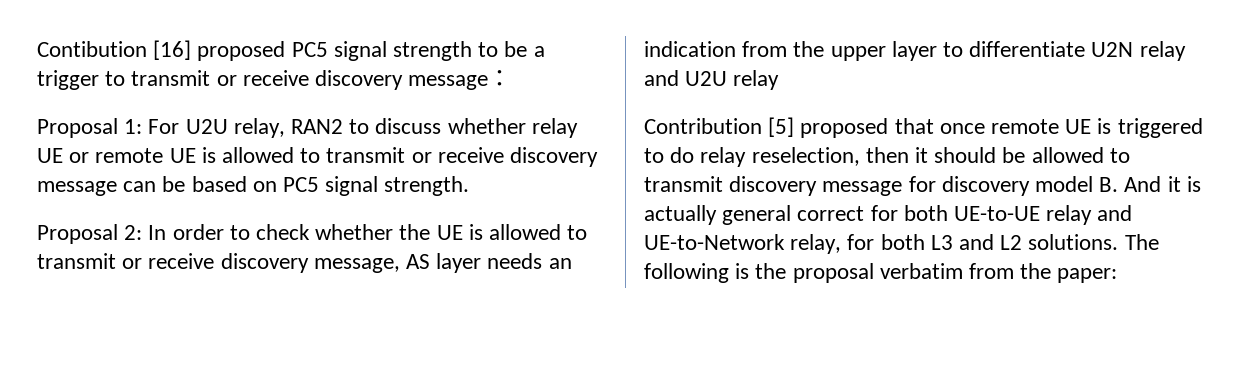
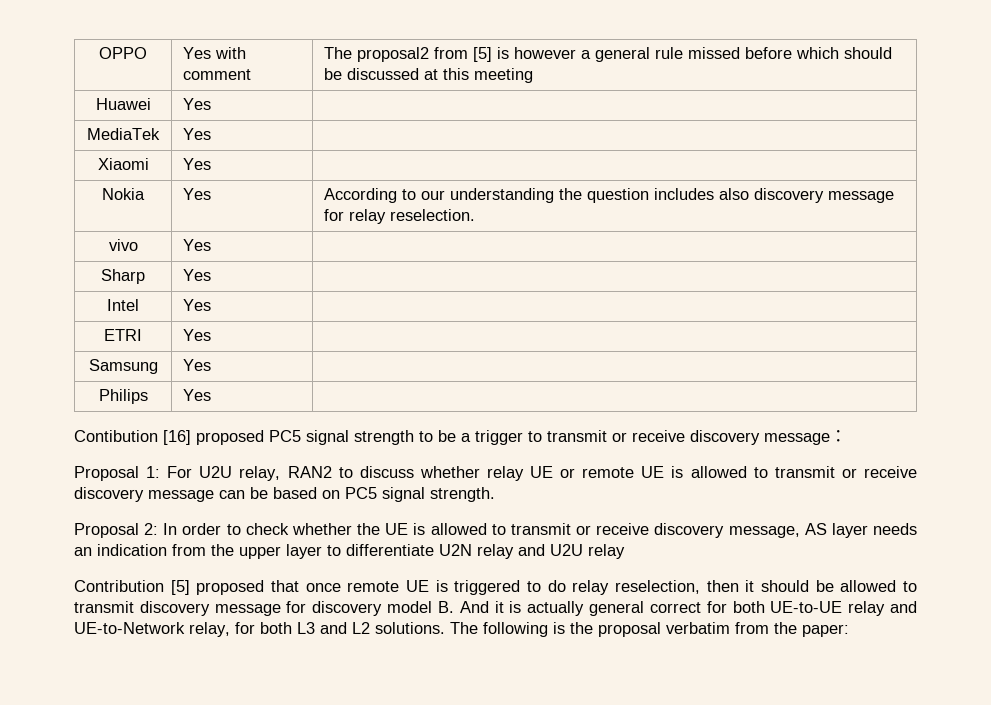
(37, 49) none -> [99,47,147,59] [183,47,247,59] [183,69,252,80] [324,47,893,62] [324,68,534,83] [95,98,151,110] [183,98,212,110] [87,128,160,140] [183,128,212,140] [97,158,149,170] [183,158,212,170] [102,188,145,200] [183,188,212,200] [324,188,895,203] [324,209,476,224] [108,239,138,251] [183,239,212,251] [101,269,145,284] [183,269,212,281] [107,299,139,311] [183,299,212,311] [104,329,142,341] [183,329,212,341] [88,359,158,374] [183,359,212,371] [98,389,148,404] [183,389,212,401] OPPO | Yes with comment | The proposal2 from [5] is however a general rule missed before which should be discussed at this meeting // Huawei | Yes | // MediaTek | Yes | // Xiaomi | Yes | // Nokia | Yes | According to our understanding the question includes also discovery message for relay reselection. // vivo | Yes | // Sharp | Yes | // Intel | Yes | // ETRI | Yes | // Samsung | Yes | // Philips | Yes | //

